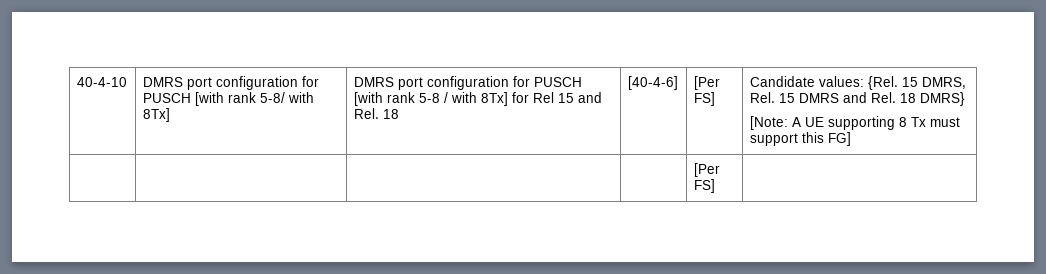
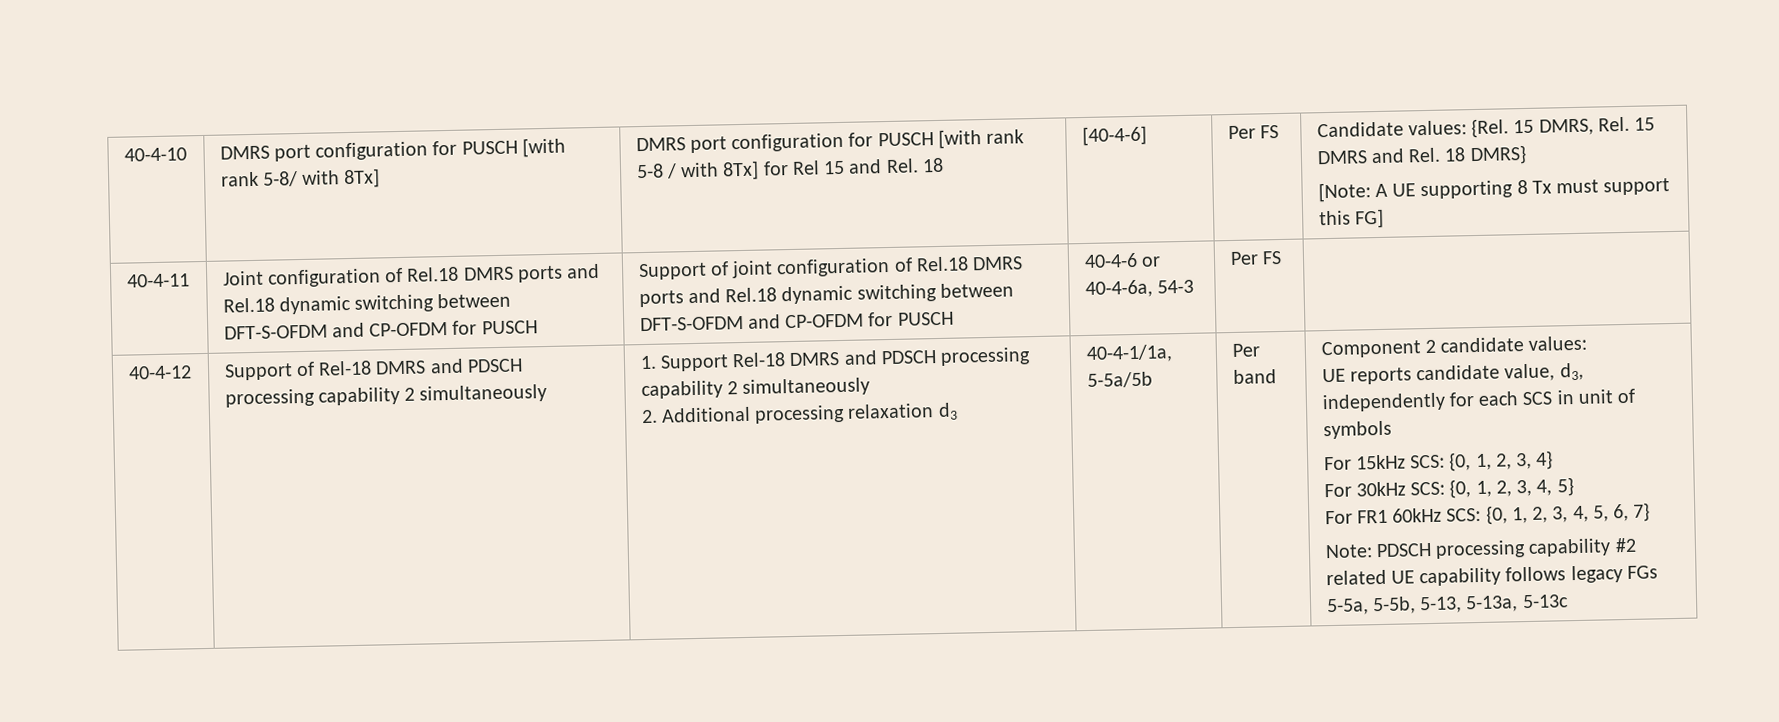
[693,76,720,90] [693,92,715,106] [Per FS] -> [1227,125,1279,140] Per FS
[693,163,720,177] [693,179,715,193] | | | | [Per FS] | -> [126,273,190,288] [222,263,601,288] [222,292,512,315] [223,320,538,340] [637,256,1024,281] [638,282,1014,308] [639,311,954,332] [1083,252,1161,269] [1084,279,1194,298] [1229,250,1282,266] [127,365,192,380] [223,358,523,381] [224,383,548,408] [639,347,1032,372] [640,377,871,400] [640,402,958,424] [1085,344,1173,363] [1086,371,1153,388] [1231,343,1260,358] [1232,369,1277,385] [1320,335,1588,359] [1321,362,1584,385] [1321,388,1637,413] [1322,420,1392,440] [1323,450,1554,472] [1323,477,1574,499] [1324,502,1651,525] [1324,537,1637,559] [1325,565,1658,587] [1325,594,1569,616] 40-4-11 | Joint configuration of Rel.18 DMRS ports and Rel.18 dynamic switching between DFT-S-OFDM and CP-OFDM for PUSCH | Support of joint configuration of Rel.18 DMRS ports and Rel.18 dynamic switching between DFT-S-OFDM and CP-OFDM for PUSCH | 40-4-6 or 40-4-6a, 54-3 | Per FS | // 40-4-12 | Support of Rel-18 DMRS and PDSCH processing capability 2 simultaneously | 1. Support Rel-18 DMRS and PDSCH processing capability 2 simultaneously // 2. Additional processing relaxation d3 | 40-4-1/1a, 5-5a/5b | Per band | Component 2 candidate values: // UE reports candidate value, d3, independently for each SCS in unit of symbols // For 15kHz SCS: {0, 1, 2, 3, 4} // For 30kHz SCS: {0, 1, 2, 3, 4, 5} // For FR1 60kHz SCS: {0, 1, 2, 3, 4, 5, 6, 7} // Note: PDSCH processing capability #2 related UE capability follows legacy FGs 5-5a, 5-5b, 5-13, 5-13a, 5-13c

